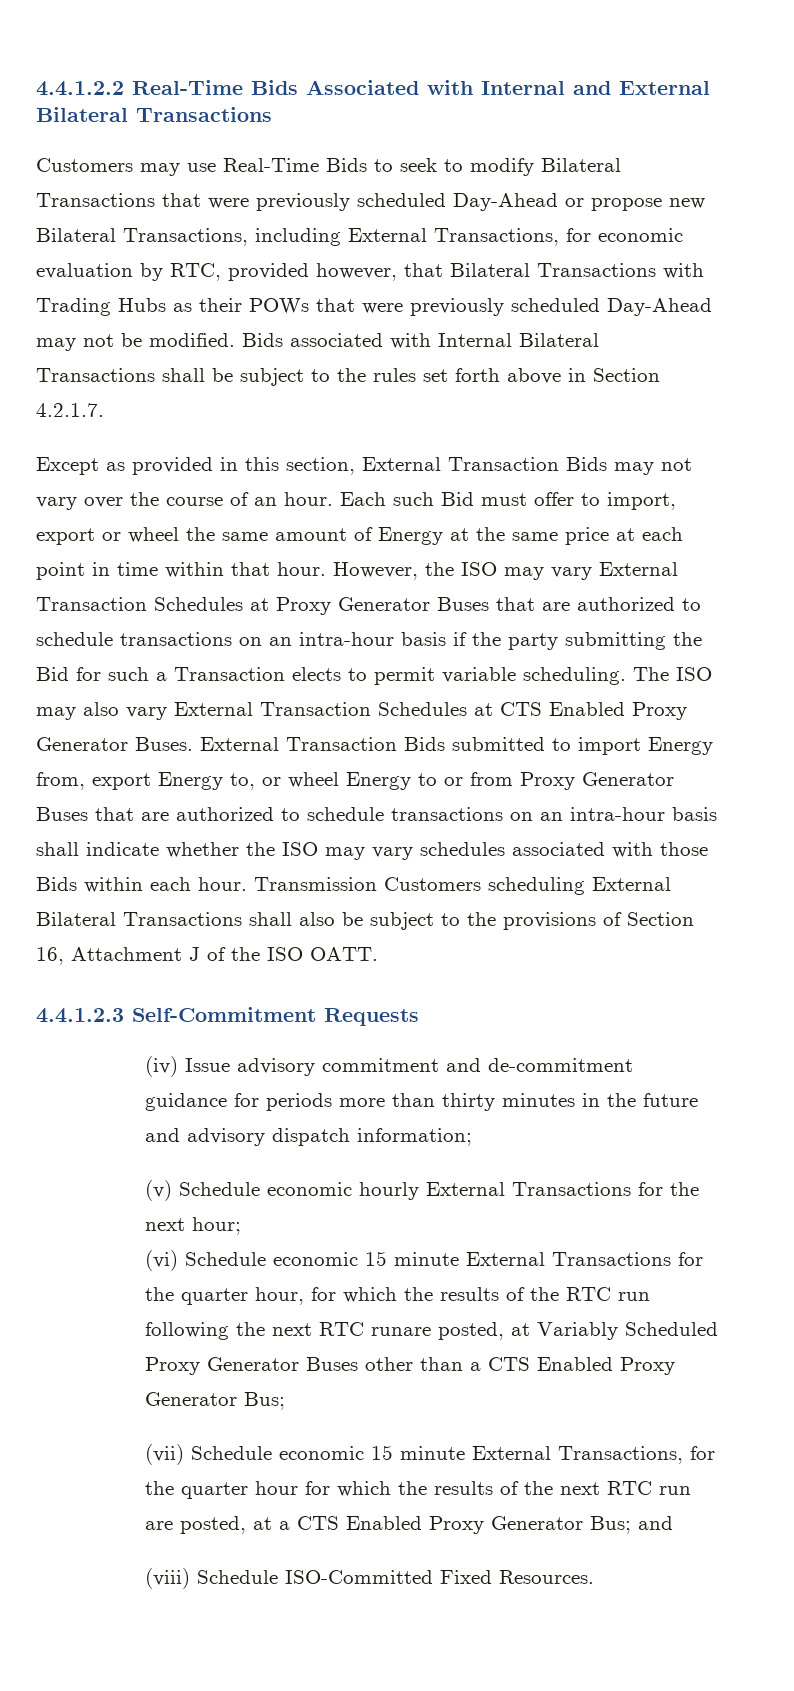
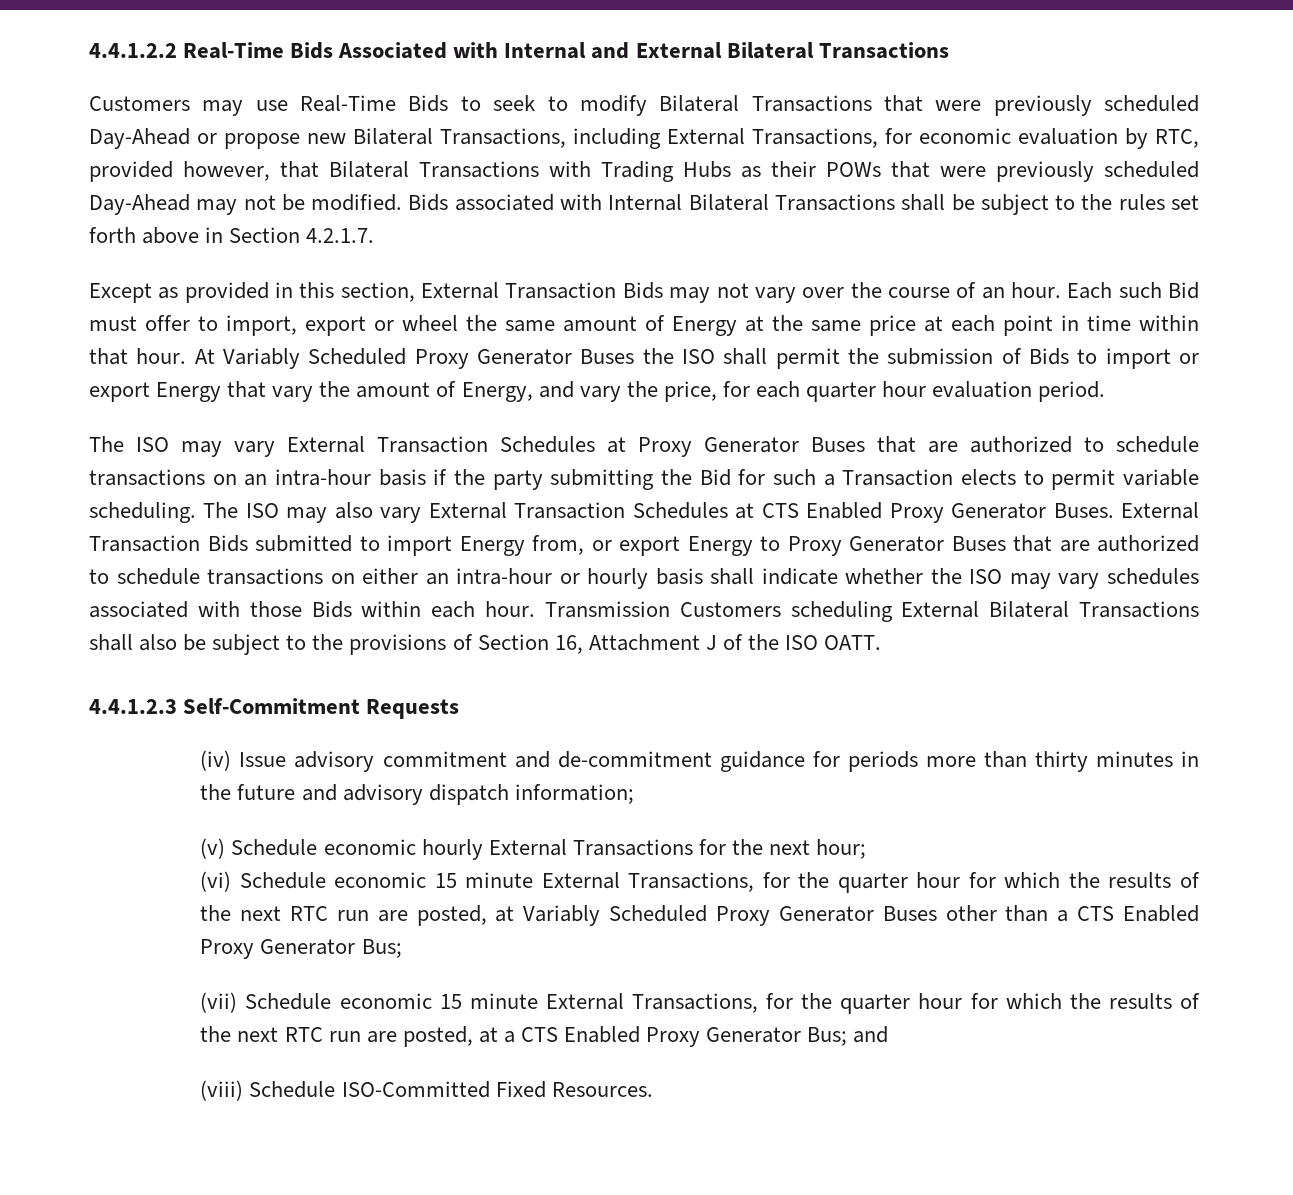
[333,562,454,580] However, the -> [194,348,1200,369] [89,381,1106,402] [89,436,124,452] At Variably Scheduled Proxy Generator Buses the ISO shall permit the submission of Bids to import or export Energy that vary the amount of Energy, and vary the price, for each quarter hour evaluation period. // The
[92,772,513,790] export Energy to, or wheel Energy to or from -> [591,536,780,556] or export Energy to
[540,807,665,821] an intra-hour -> [362,568,649,589] either an intra-hour or hourly
[551,1252,703,1266] [144,1287,650,1305] [144,1322,431,1340] Transactions for the quarter hour, for which the results of the RTC run following the next RTC runare -> [628,872,1200,893] [200,905,408,922] Transactions, for the quarter hour for which the results of the next RTC run are

